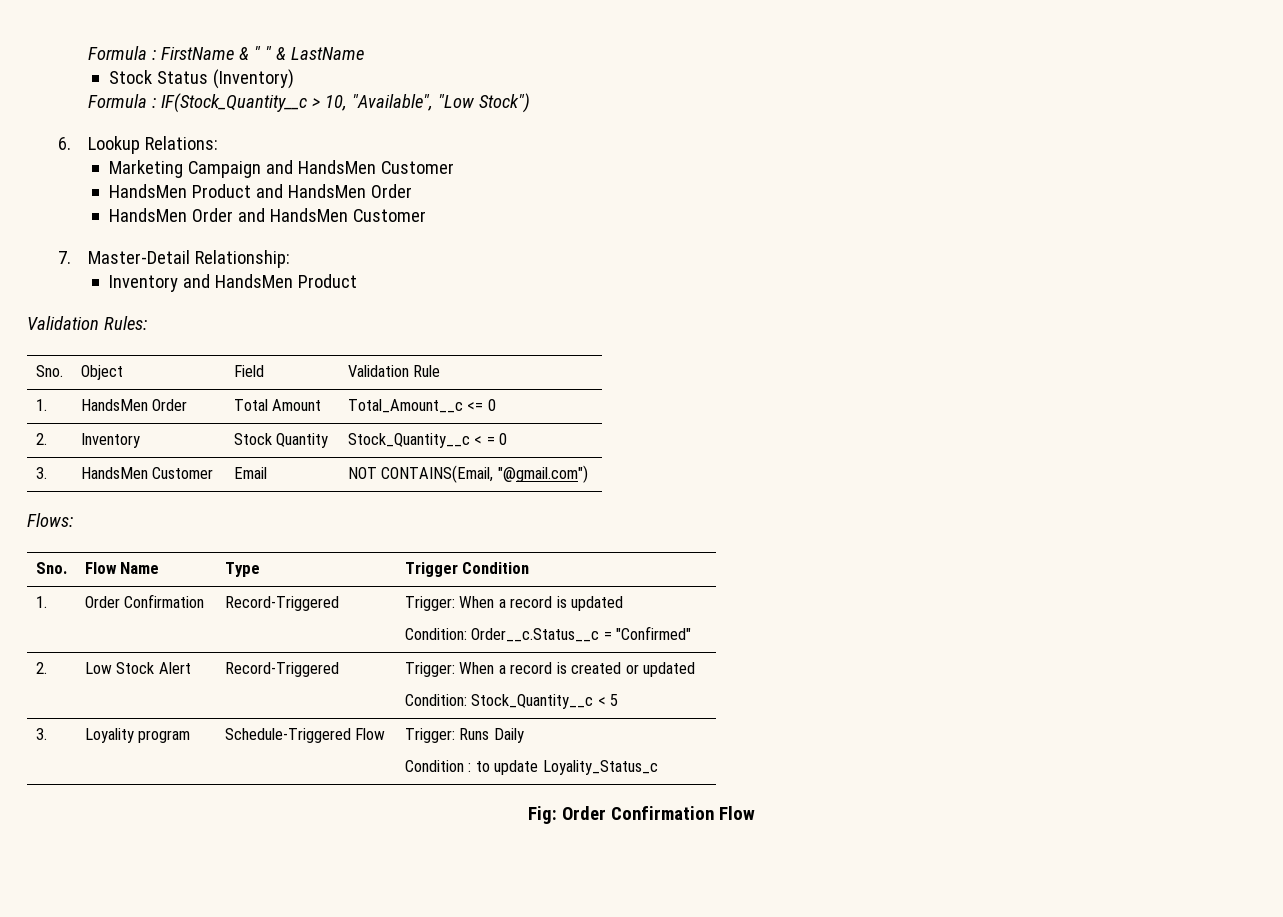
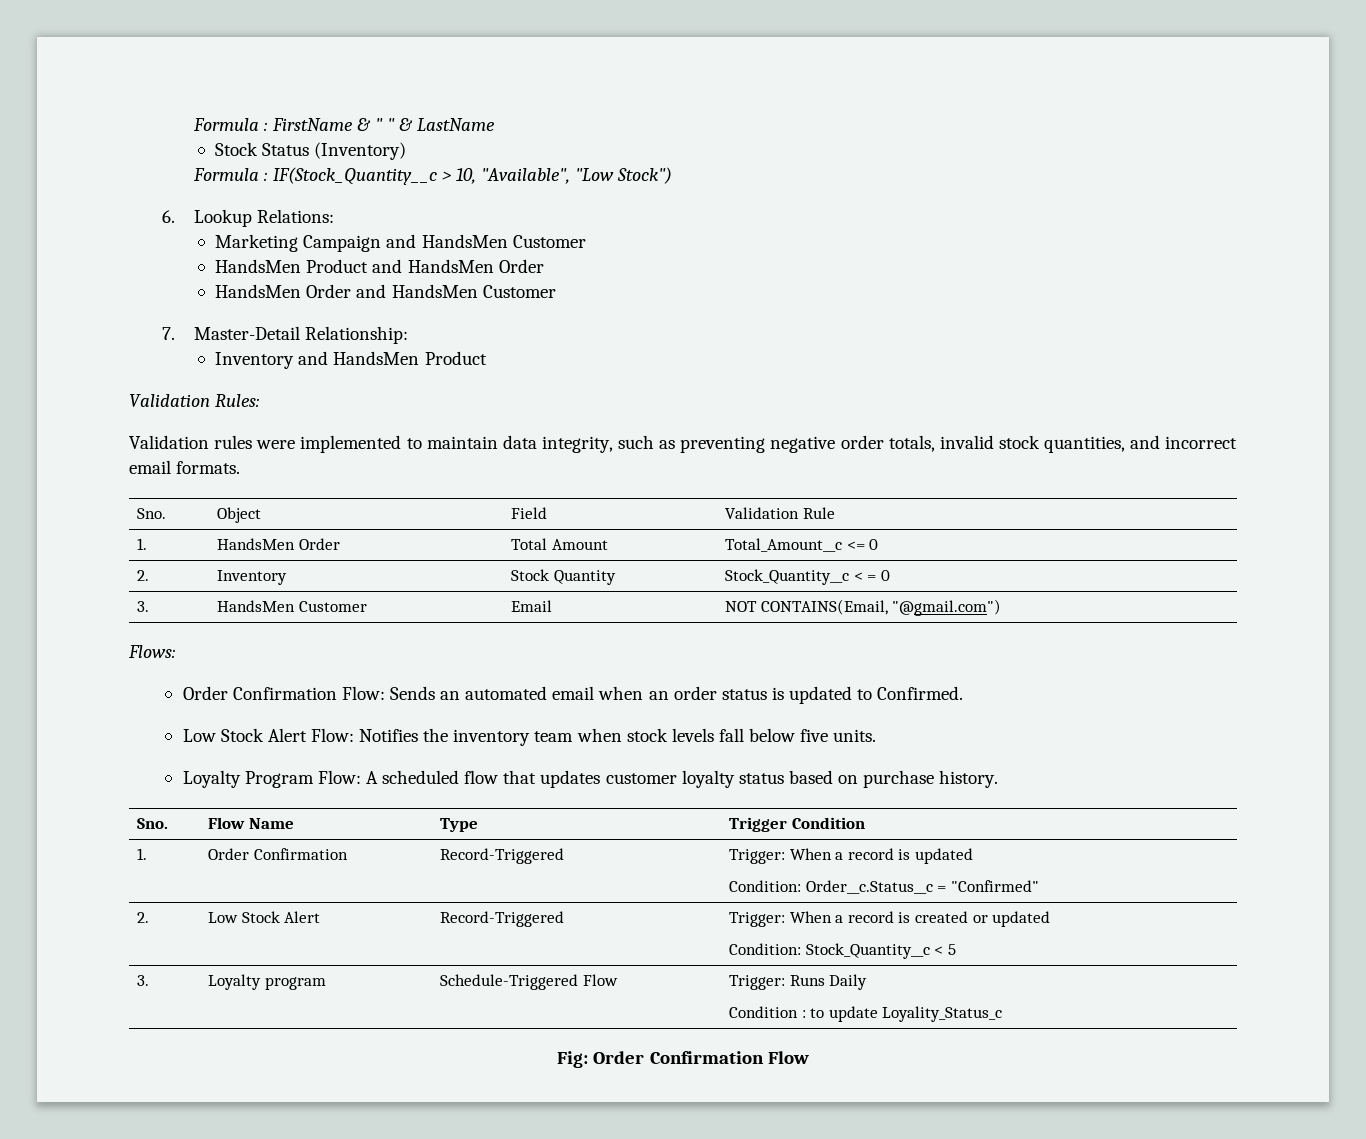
(147, 323) none -> [129,435,1238,453] [129,460,241,474] // Validation rules were implemented to maintain data integrity, such as preventing negative order totals, invalid stock quantities, and incorrect email formats.
(73, 520) none -> [182,686,964,704] [182,728,877,746] [182,770,999,788] // Order Confirmation Flow: Sends an automated email when an order status is updated to Confirmed. // Low Stock Alert Flow: Notifies the inventory team when stock levels fall below five units. // Loyalty Program Flow: A scheduled flow that updates customer loyalty status based on purchase history.
[84,728,134,743] Loyality -> [208,974,262,990] Loyalty

